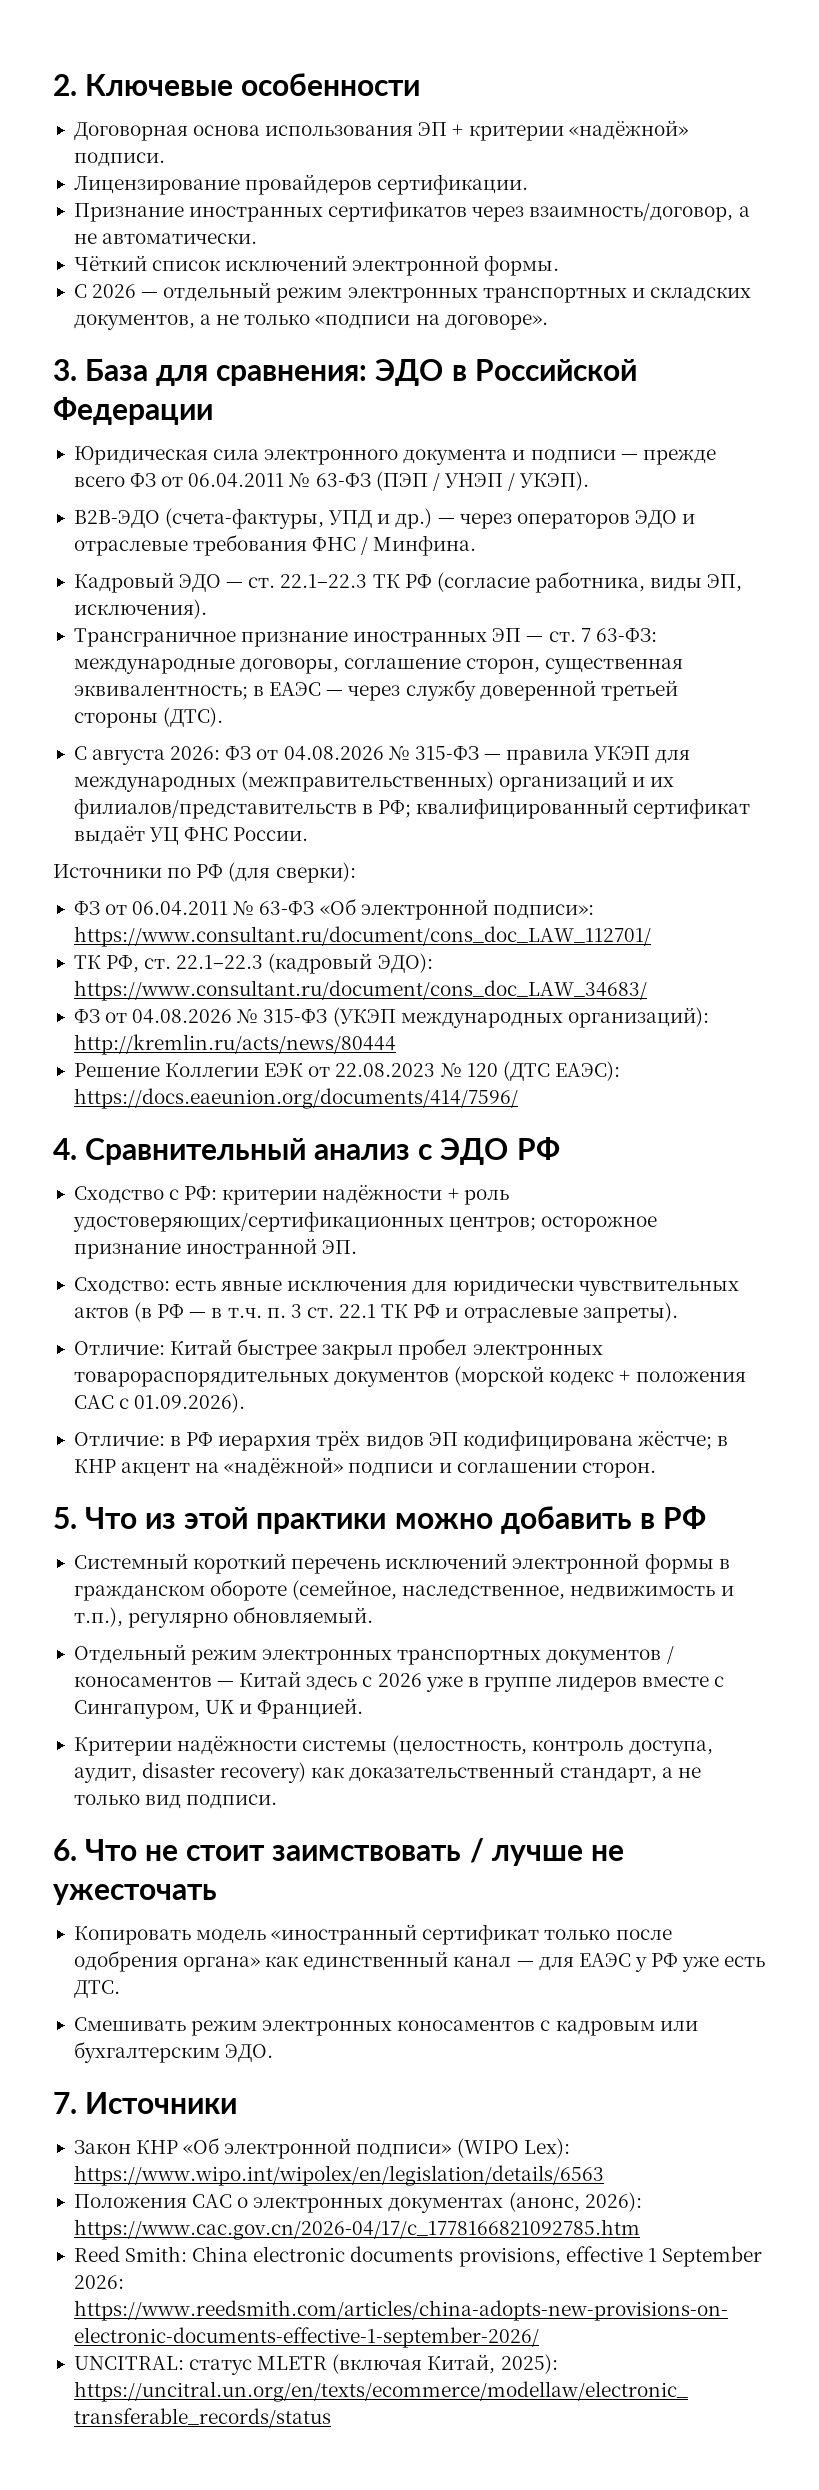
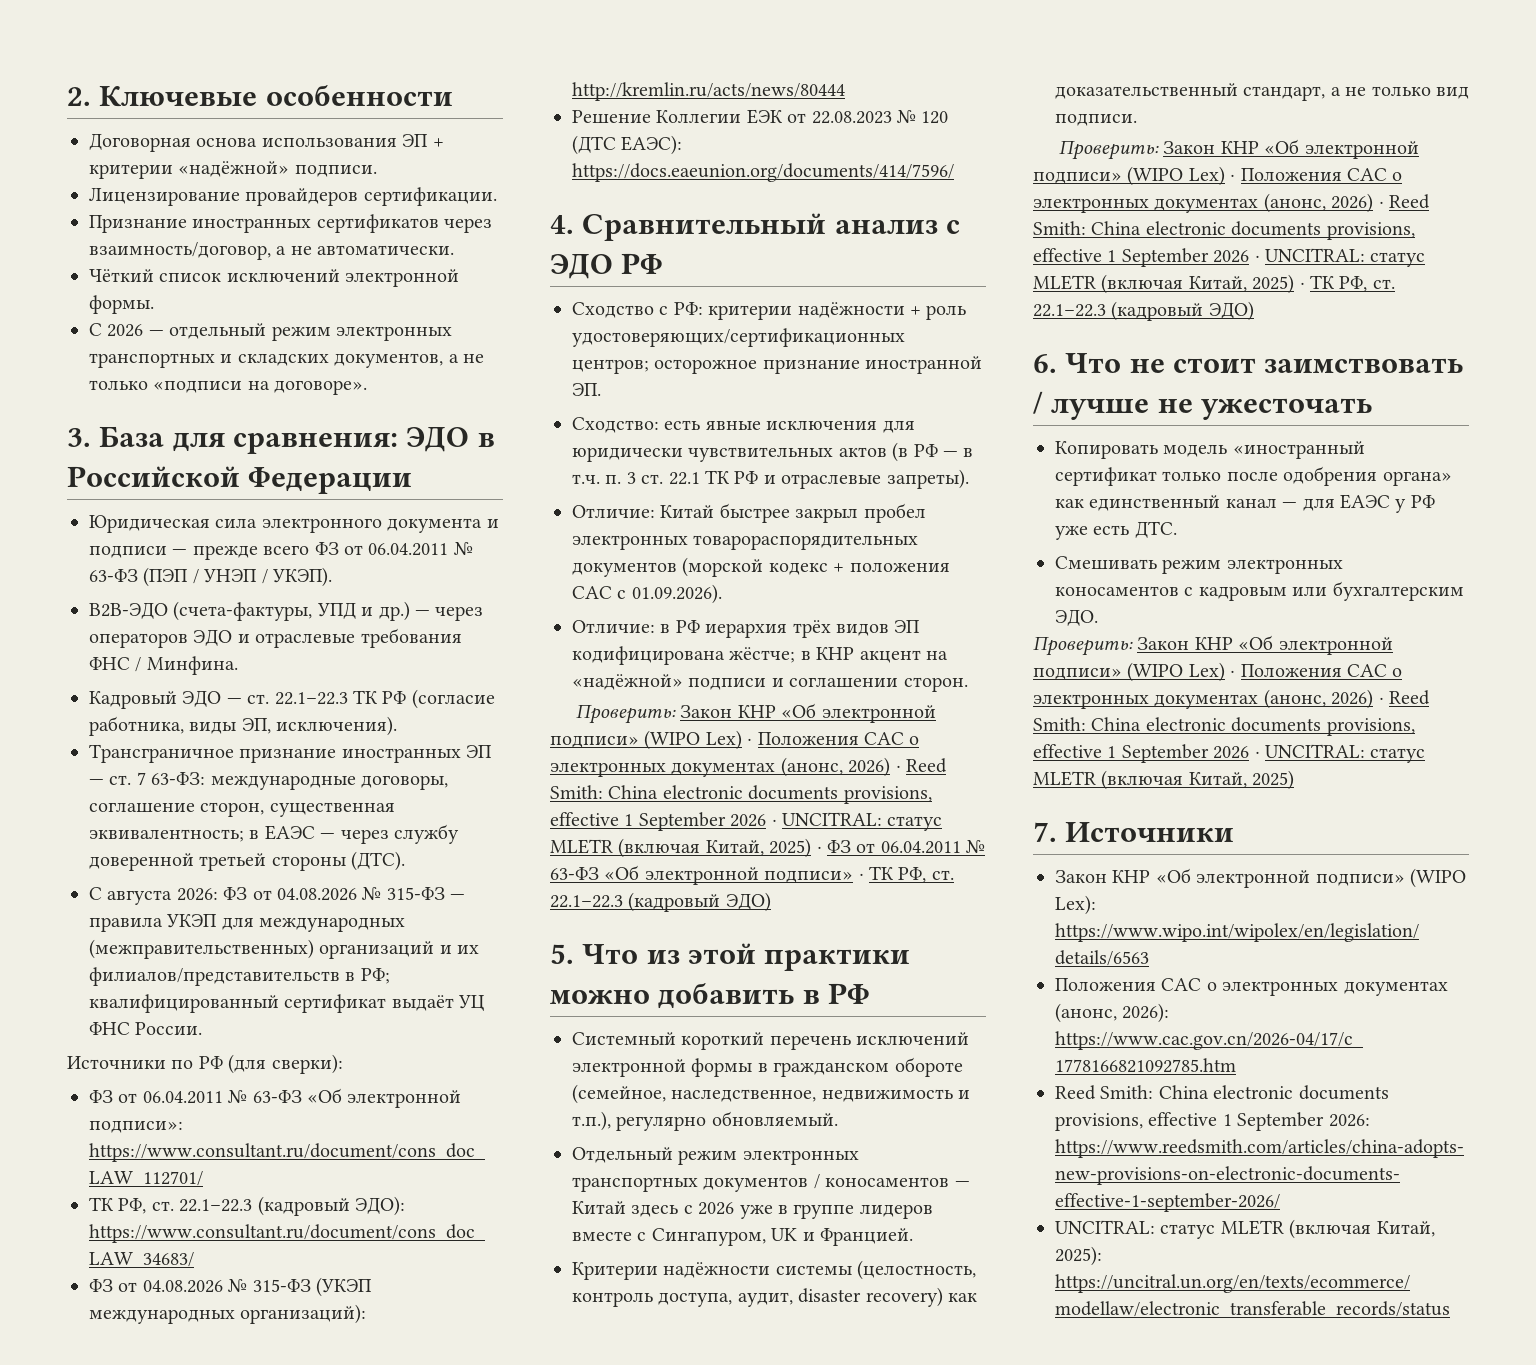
(656, 1470) none -> [576,703,936,724] [550,730,920,750] [550,757,947,777] [550,785,932,804] [550,812,943,831] [550,838,986,858] [550,865,954,885] [550,892,771,912] // Проверить: Закон КНР «Об электронной подписи» (WIPO Lex) · Положения CAC о электронных документах (анонс, 2026) · Reed Smith: China electronic documents provisions, effective 1 September 2026 · UNCITRAL: статус MLETR (включая Китай, 2025) · ФЗ от 06.04.2011 № 63‑ФЗ «Об электронной подписи» · ТК РФ, ст. 22.1–22.3 (кадровый ЭДО)
(278, 1801) none -> [1059,139,1419,160] [1033,166,1403,186] [1033,193,1430,213] [1033,221,1415,240] [1033,248,1426,267] [1033,274,1395,294] [1033,301,1254,321] // Проверить: Закон КНР «Об электронной подписи» (WIPO Lex) · Положения CAC о электронных документах (анонс, 2026) · Reed Smith: China electronic documents provisions, effective 1 September 2026 · UNCITRAL: статус MLETR (включая Китай, 2025) · ТК РФ, ст. 22.1–22.3 (кадровый ЭДО)
(274, 2053) none -> [1033,635,1393,656] [1033,662,1403,682] [1033,689,1430,709] [1033,717,1415,736] [1033,744,1426,763] [1033,770,1295,790] // Проверить: Закон КНР «Об электронной подписи» (WIPO Lex) · Положения CAC о электронных документах (анонс, 2026) · Reed Smith: China electronic documents provisions, effective 1 September 2026 · UNCITRAL: статус MLETR (включая Китай, 2025)

